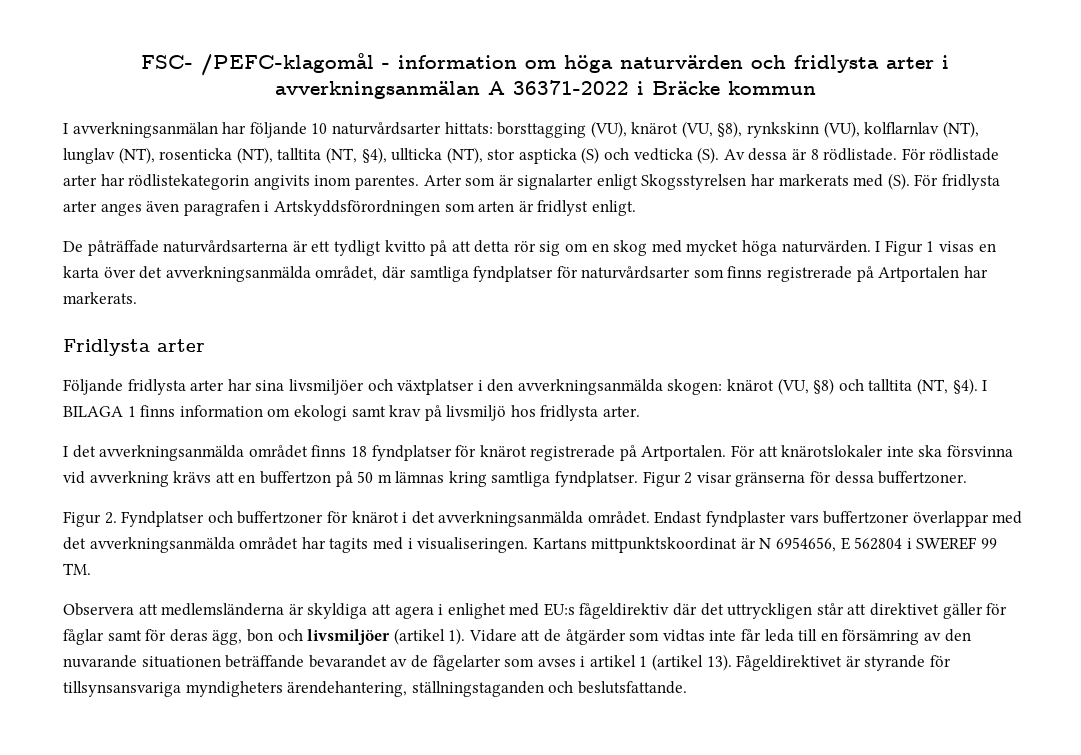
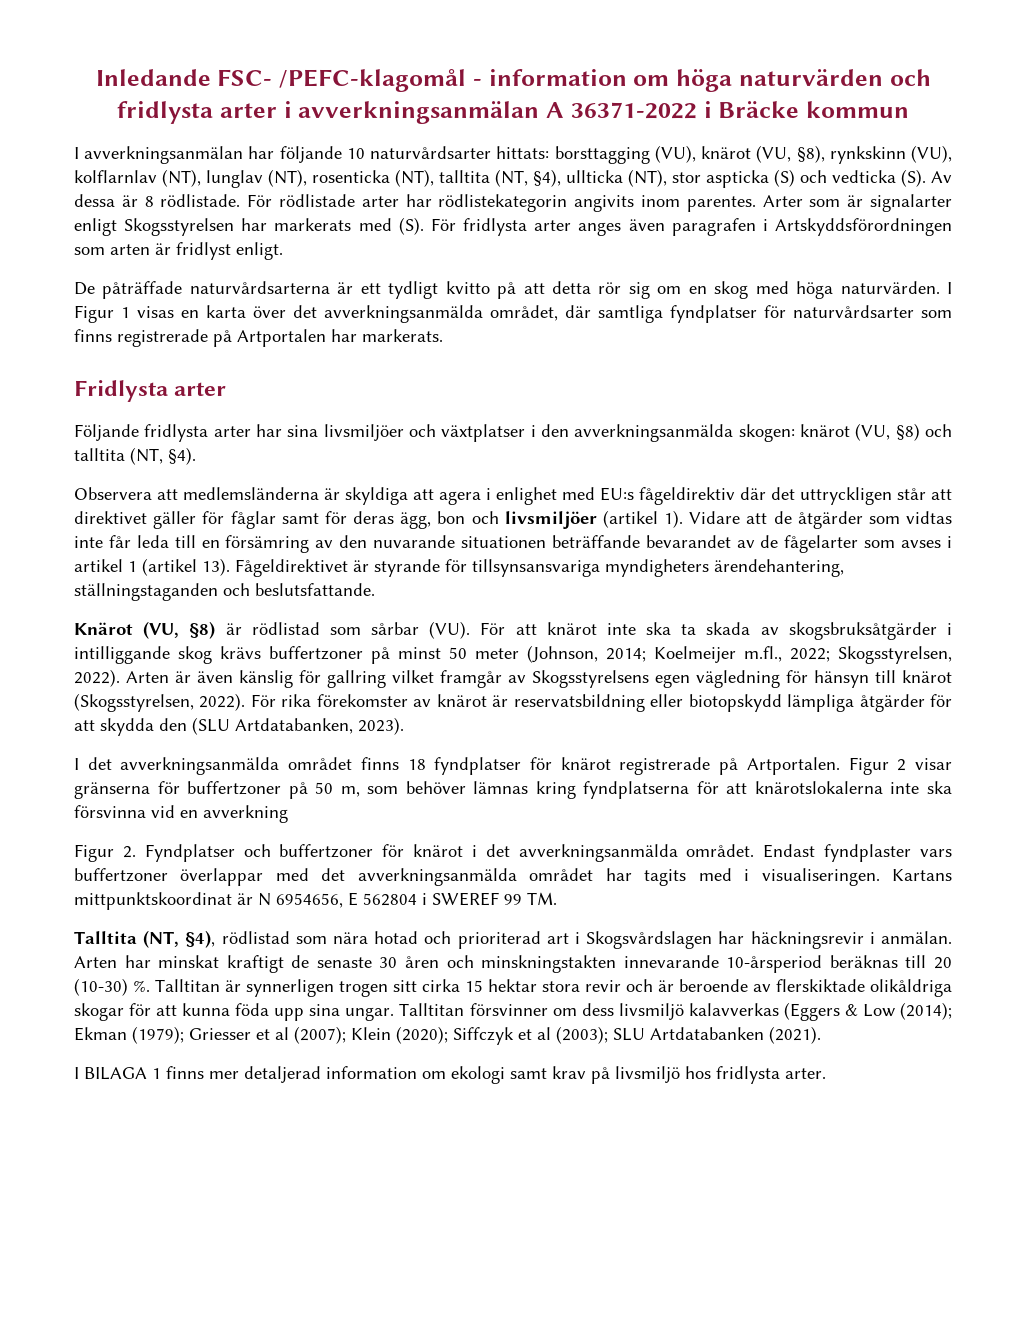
(141, 62) none -> [95,69,211,86] Inledande
[686,240,739,256] mycket -> (789, 287) none
[982,380,988,391] [63,405,641,421] [63,445,1014,461] [63,471,968,487] [63,511,1023,527] [63,537,998,553] [63,563,91,575] I BILAGA 1 finns information om ekologi samt krav på livsmiljö hos fridlysta arter. // I det avverkningsanmälda området finns 18 fyndplatser för knärot registrerade på Artportalen. För att knärotslokaler inte ska försvinna vid avverkning krävs att en buffertzon på 50 m lämnas kring samtliga fyndplatser. Figur 2 visar gränserna för dessa buffertzoner. // Figur 2. Fyndplatser och buffertzoner för knärot i det avverkningsanmälda området. Endast fyndplaster vars buffertzoner överlappar med det avverkningsanmälda området har tagits med i visualiseringen. Kartans mittpunktskoordinat är N 6954656, E 562804 i SWEREF 99 TM. -> (196, 456) none
(687, 687) none -> [74,621,952,640] [74,645,952,664] [74,669,952,688] [74,693,952,712] [74,717,404,736] [74,757,952,775] [74,781,952,799] [74,805,288,823] [74,844,952,862] [74,868,953,886] [74,892,557,910] [74,930,953,949] [74,955,952,973] [74,978,952,997] [74,1002,952,1021] [74,1026,821,1045] [74,1066,826,1084] // Knärot (VU, §8) är rödlistad som sårbar (VU). För att knärot inte ska ta skada av skogsbruksåtgärder i intilliggande skog krävs buffertzoner på minst 50 meter (Johnson, 2014; Koelmeijer m.fl., 2022; Skogsstyrelsen, 2022). Arten är även känslig för gallring vilket framgår av Skogsstyrelsens egen vägledning för hänsyn till knärot (Skogsstyrelsen, 2022). För rika förekomster av knärot är reservatsbildning eller biotopskydd lämpliga åtgärder för att skydda den (SLU Artdatabanken, 2023). // I det avverkningsanmälda området finns 18 fyndplatser för knärot registrerade på Artportalen. Figur 2 visar gränserna för buffertzoner på 50 m, som behöver lämnas kring fyndplatserna för att knärotslokalerna inte ska försvinna vid en avverkning // Figur 2. Fyndplatser och buffertzoner för knärot i det avverkningsanmälda området. Endast fyndplaster vars buffertzoner överlappar med det avverkningsanmälda området har tagits med i visualiseringen. Kartans mittpunktskoordinat är N 6954656, E 562804 i SWEREF 99 TM. // Talltita (NT, §4), rödlistad som nära hotad och prioriterad art i Skogsvårdslagen har häckningsrevir i anmälan. Arten har minskat kraftigt de senaste 30 åren och minskningstakten innevarande 10-årsperiod beräknas till 20 (10-30) %. Talltitan är synnerligen trogen sitt cirka 15 hektar stora revir och är beroende av flerskiktade olikåldriga skogar för att kunna föda upp sina ungar. Talltitan försvinner om dess livsmiljö kalavverkas (Eggers & Low (2014); Ekman (1979); Griesser et al (2007); Klein (2020); Siffczyk et al (2003); SLU Artdatabanken (2021). // I BILAGA 1 finns mer detaljerad information om ekologi samt krav på livsmiljö hos fridlysta arter.

